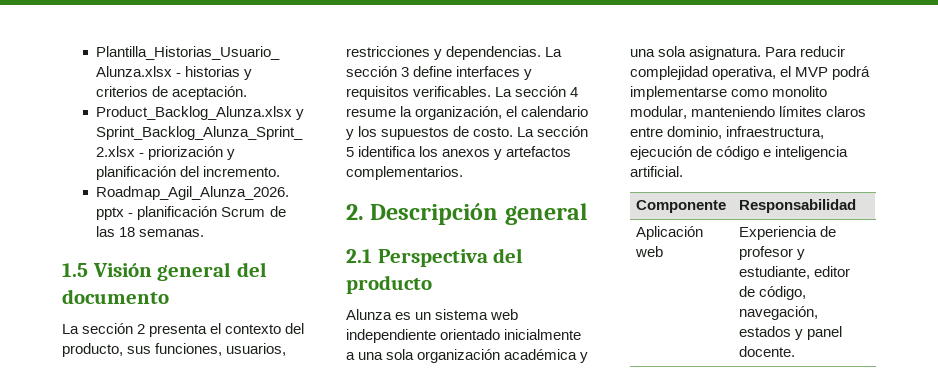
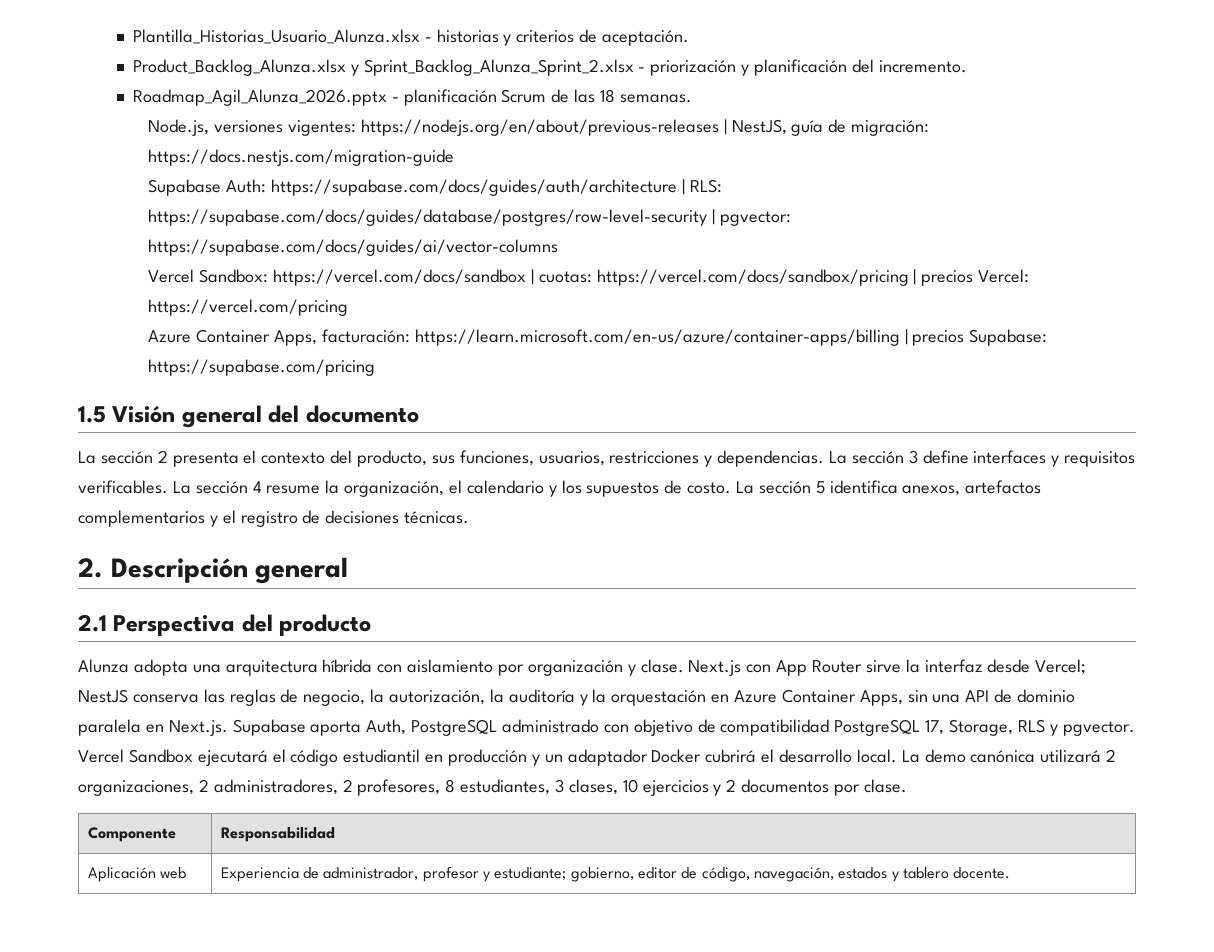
(205, 233) none -> [148,119,930,136] [148,149,455,166] [148,179,722,196] [148,209,791,226] [148,239,559,256] [148,269,1030,286] [148,299,349,316] [148,329,1048,346] [148,359,376,376] // Node.js, versiones vigentes: https://nodejs.org/en/about/previous-releases | NestJS, guía de migración: https://docs.nestjs.com/migration-guide // Supabase Auth: https://supabase.com/docs/guides/auth/architecture | RLS: https://supabase.com/docs/guides/database/postgres/row-level-security | pgvector: https://supabase.com/docs/guides/ai/vector-columns // Vercel Sandbox: https://vercel.com/docs/sandbox | cuotas: https://vercel.com/docs/sandbox/pricing | precios Vercel: https://vercel.com/pricing // Azure Container Apps, facturación: https://learn.microsoft.com/en-us/azure/container-apps/billing | precios Supabase: https://supabase.com/pricing
[419,146,572,160] [346,166,463,180] los anexos y artefactos complementarios. -> [902,480,1042,496] [78,510,470,527] anexos, artefactos complementarios y el registro de decisiones técnicas.
[395,309,519,320] [346,329,582,343] [346,349,589,363] [630,46,846,60] [630,66,871,80] [630,86,828,100] [630,106,867,119] [630,126,825,139] [630,146,849,160] [630,166,683,177] es un sistema web independiente orientado inicialmente a una sola organización académica y una sola asignatura. Para reducir complejidad operativa, el MVP podrá implementarse como monolito modular, manteniendo límites claros entre dominio, infraestructura, ejecución de código e inteligencia artificial. -> [133,659,1087,676] [78,689,1076,706] [78,719,1135,736] [78,749,1117,766] [78,779,907,796] adopta una arquitectura híbrida con aislamiento por organización y clase. Next.js con App Router sirve la interfaz desde Vercel; NestJS conserva las reglas de negocio, la autorización, la auditoría y la orquestación en Azure Container Apps, sin una API de dominio paralela en Next.js. Supabase aporta Auth, PostgreSQL administrado con objetivo de compatibilidad PostgreSQL 17, Storage, RLS y pgvector. Vercel Sandbox ejecutará el código estudiantil en producción y un adaptador Docker cubrirá el desarrollo local. La demo canónica utilizará 2 organizaciones, 2 administradores, 2 profesores, 8 estudiantes, 3 clases, 10 ejercicios y 2 documentos por clase.
(837, 231) none -> [323,867,419,880] administrador,
[739,266,811,279] estudiante, -> [494,867,634,882] estudiante; gobierno,
[807,326,843,340] panel -> [902,867,949,879] tablero

